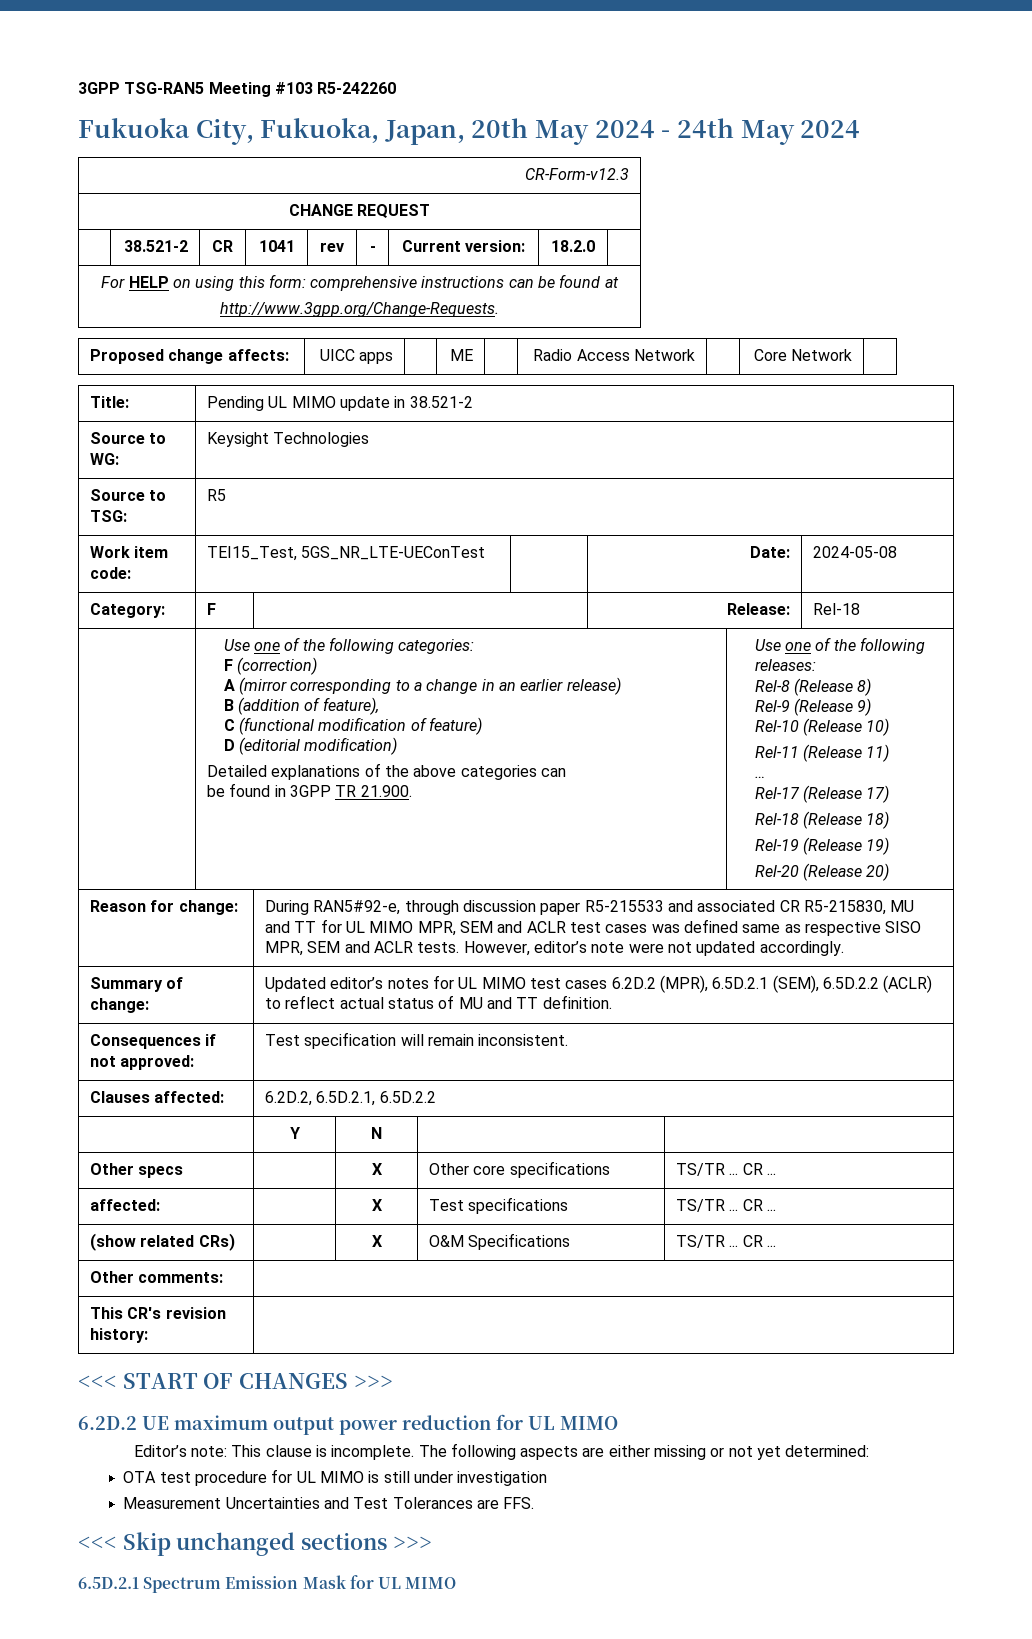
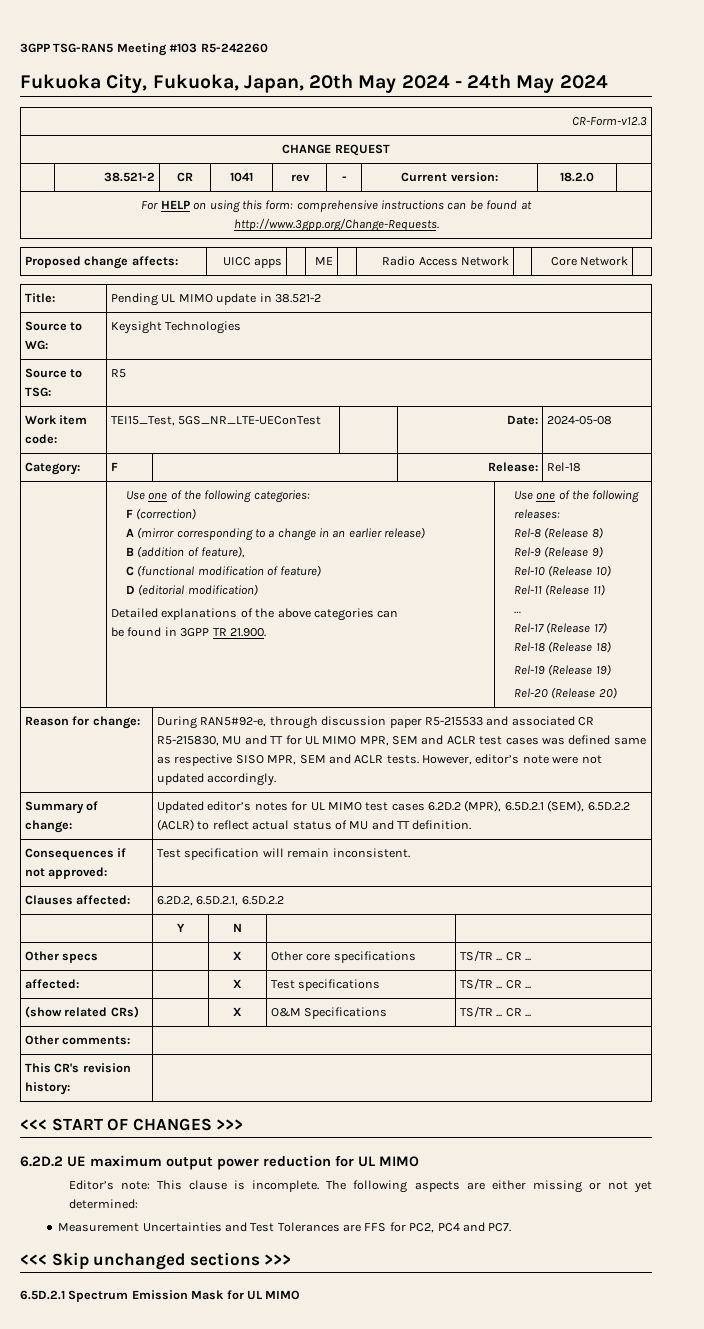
[123,1469,548,1486] // OTA test procedure for UL MIMO is still under investigation -> (138, 1204) none
[503,1497,535,1509] FFS. -> [364,1222,512,1233] FFS for PC2, PC4 and PC7.

